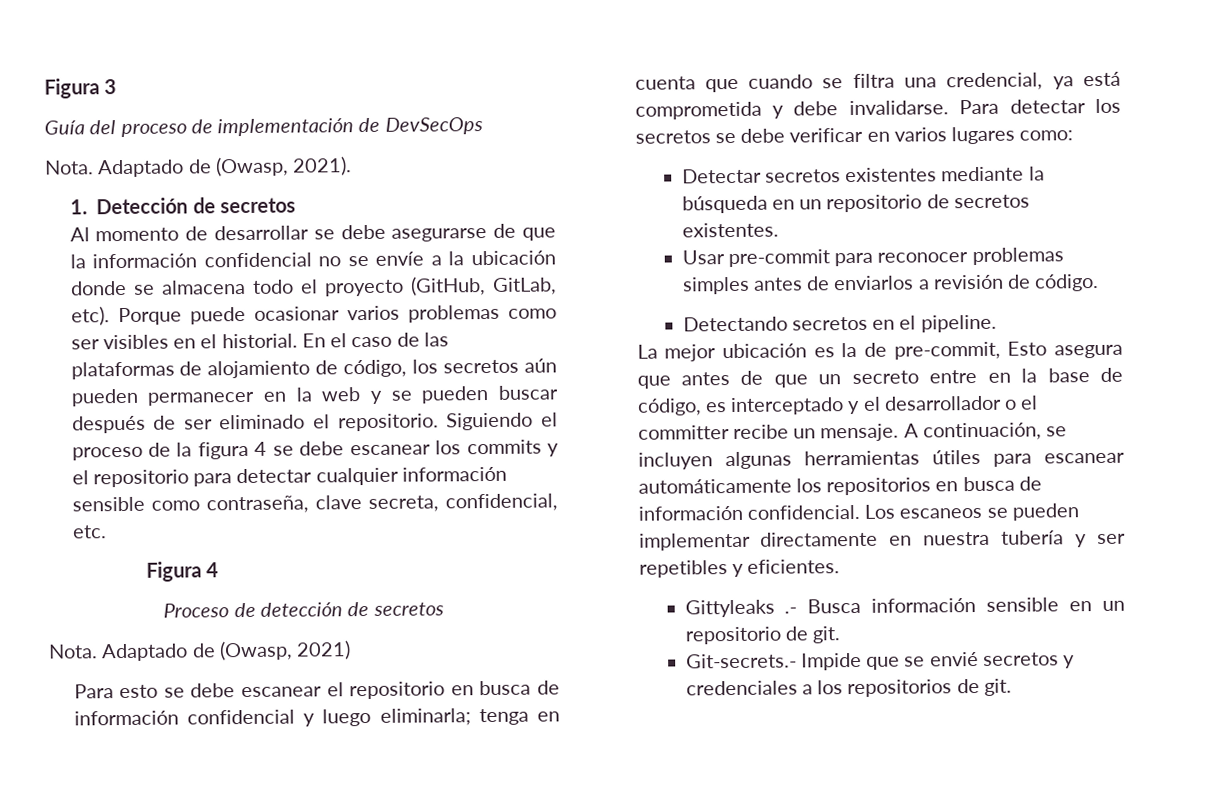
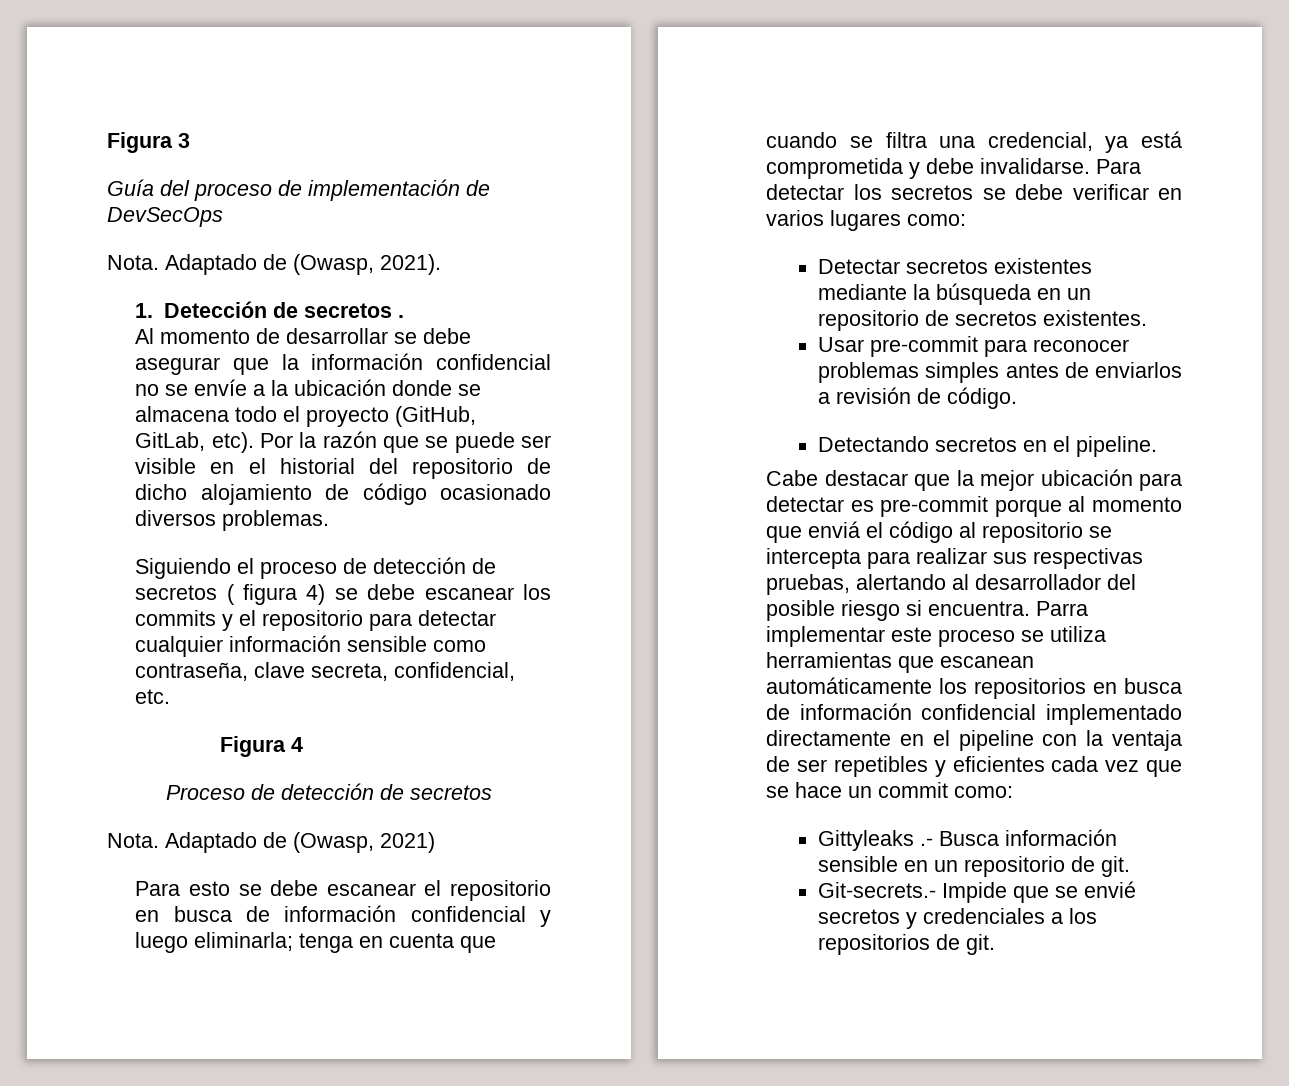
(296, 205) none -> [398,315,405,318] .
[391,223,517,242] asegurarse de -> [135,357,221,375] asegurar
[117,304,557,326] [70,332,449,350] [70,358,557,380] [70,385,558,407] [71,412,558,434] [71,441,268,461] Porque puede ocasionar varios problemas como ser visibles en el historial. En el caso de las plataformas de alojamiento de código, los secretos aún pueden permanecer en la web y se pueden buscar después de ser eliminado el repositorio. Siguiendo el proceso de la figura 4 -> [259,431,551,453] [135,458,551,479] [135,483,551,505] [135,510,330,531] [135,557,497,579] [135,584,326,605] Por la razón que se puede ser visible en el historial del repositorio de dicho alojamiento de código ocasionado diversos problemas. // Siguiendo el proceso de detección de secretos ( figura 4)
[636,341,1123,362] [636,367,1123,389] [636,395,1039,416] [637,422,1068,442] [637,449,1125,470] La mejor ubicación es la de pre-commit, Esto asegura que antes de que un secreto entre en la base de código, es interceptado y el desarrollador o el committer recibe un mensaje. A continuación, se incluyen algunas herramientas útiles para escanear -> [766,469,1182,491] [766,496,1182,517] [766,521,1113,543] [766,548,1144,569] [766,574,1137,595] [766,600,1089,621] [766,626,1107,647] [766,652,1035,673] Cabe destacar que la mejor ubicación para detectar es pre-commit porque al momento que enviá el código al repositorio se intercepta para realizar sus respectivas pruebas, alertando al desarrollador del posible riesgo si encuentra. Parra implementar este proceso se utiliza herramientas que escanean
[746,503,1079,521] [638,530,1126,551] [638,559,841,578] confidencial. Los escaneos se pueden implementar directamente en nuestra tubería y ser repetibles y eficientes. -> [921,704,1182,725] [766,730,1182,751] [766,756,1182,777] [766,782,1014,798] confidencial implementado directamente en el pipeline con la ventaja de ser repetibles y eficientes cada vez que se hace un commit como:

